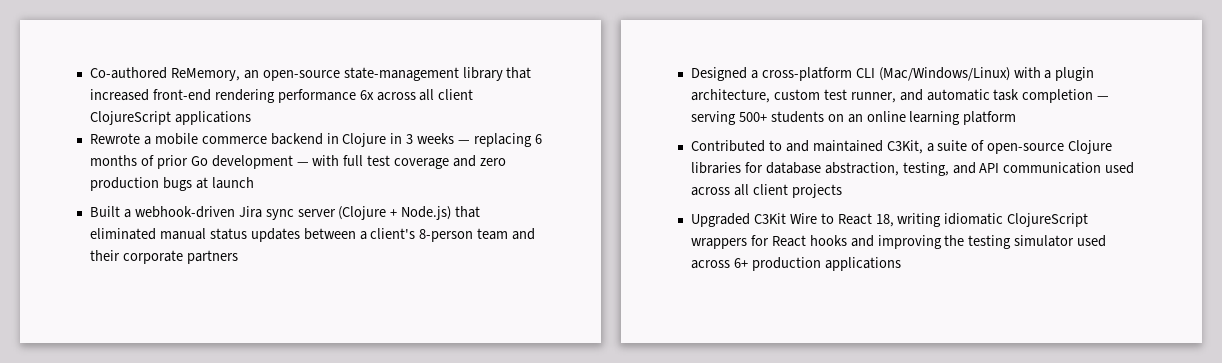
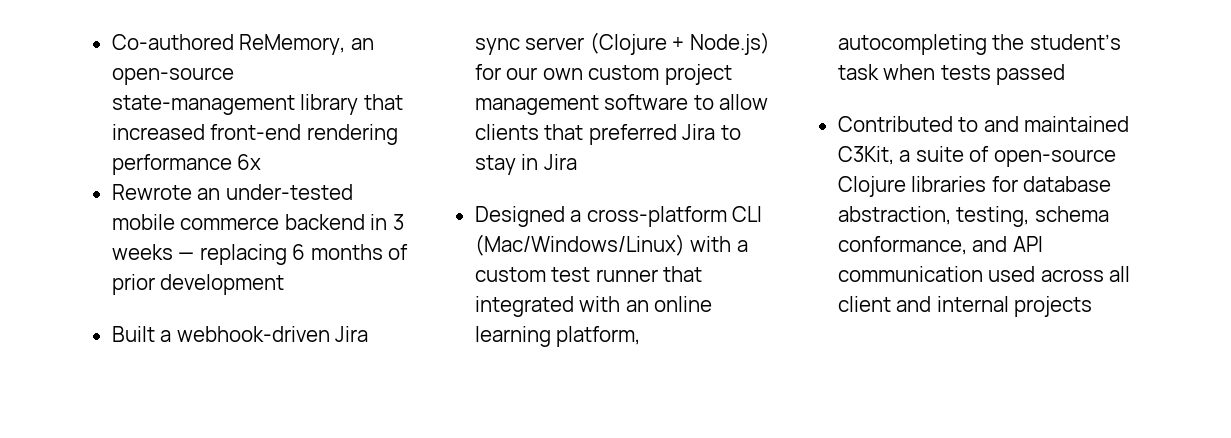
[376,89,474,101] [89,111,251,125] across all client ClojureScript applications -> (262, 162) none
[143,136,151,145] a -> [197,184,353,200] an under-tested
[342,133,403,147] Clojure in -> (388, 222) none
[190,156,208,166] Go -> (155, 284) none
[296,155,507,169] [89,177,254,191] — with full test coverage and zero production bugs at launch -> (285, 284) none
[455,206,481,218] [89,228,536,242] [89,250,238,264] that eliminated manual status updates between a client's 8-person team and their corporate partners -> [474,64,732,85] [474,94,769,115] [474,124,741,145] [474,154,577,175] for our own custom project management software to allow clients that preferred Jira to stay in Jira
[1055,67,1095,81] [690,89,1110,103] [690,111,1017,125] plugin architecture, custom test runner, and automatic task completion — serving 500+ students on an online learning platform -> [474,266,703,282] [474,296,713,317] [474,326,641,347] [837,34,1121,55] [837,64,1066,85] custom test runner that integrated with an online learning platform, autocompleting the student’s task when tests passed
(949, 169) none -> [1034,206,1109,222] [837,236,967,255] schema conformance,
(788, 189) none -> [896,296,1009,312] and internal
[690,213,1089,227] [690,235,1107,249] [690,257,901,271] // Upgraded C3Kit Wire to React 18, writing idiomatic ClojureScript wrappers for React hooks and improving the testing simulator used across 6+ production applications -> (1093, 306) none

